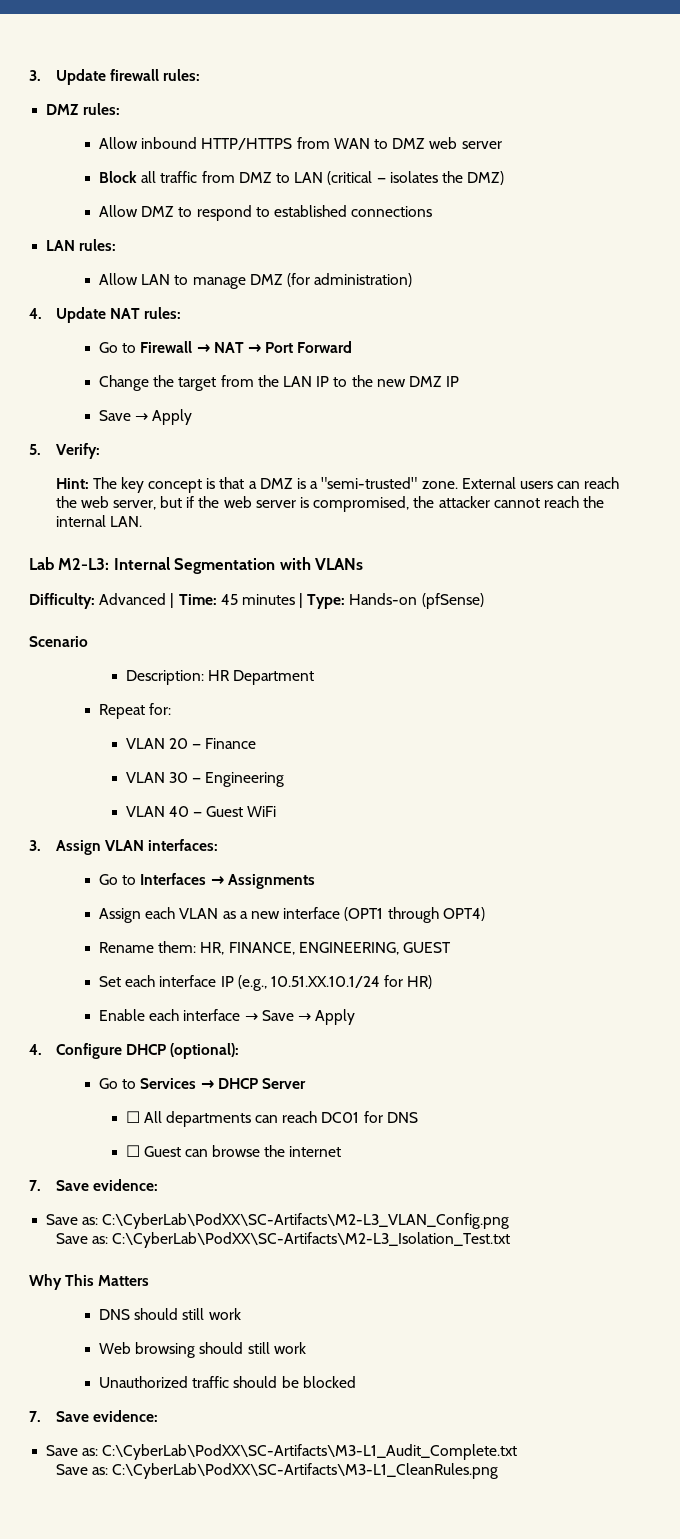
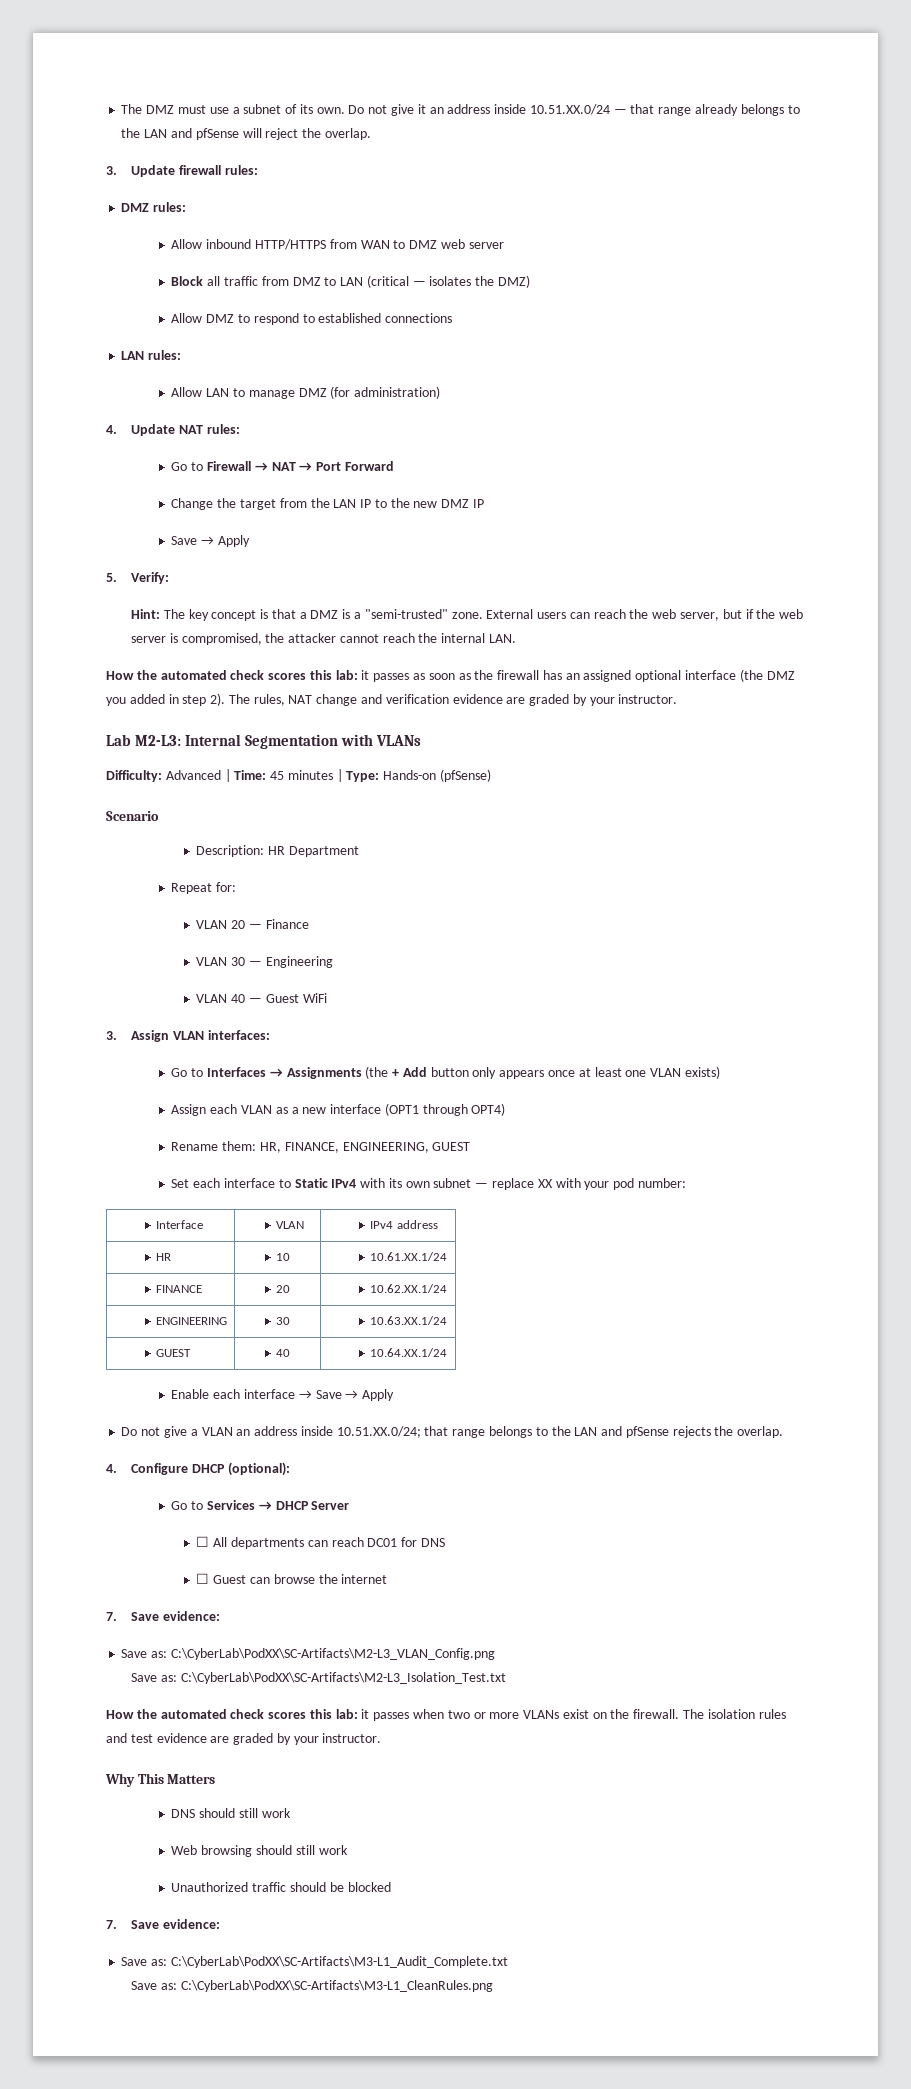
(29, 75) none -> [121,104,800,116] [121,128,371,140] The DMZ must use a subnet of its own. Do not give it an address inside 10.51.XX.0/24 — that range already belongs to the LAN and pfSense will reject the overlap. //
(142, 521) none -> [106,669,795,682] [106,693,678,706] // How the automated check scores this lab: it passes as soon as the firewall has an assigned optional interface (the DMZ you added in step 2). The rules, NAT change and verification evidence are graded by your instructor.
(315, 881) none -> [365,1066,720,1079] (the + Add button only appears once at least one VLAN exists)
[220,975,433,991] IP (e.g., 10.51.XX.10.1/24 for HR) -> [278,1178,686,1190] [156,1220,204,1229] [276,1221,305,1229] [370,1220,438,1229] [156,1253,172,1261] [276,1253,291,1261] [370,1252,448,1261] [156,1285,203,1293] [276,1285,291,1293] [370,1284,448,1293] [156,1317,228,1325] [276,1317,291,1325] [370,1316,448,1325] [156,1349,192,1357] [276,1349,291,1357] [370,1348,448,1357] to Static IPv4 with its own subnet — replace XX with your pod number: // Interface | VLAN | IPv4 address // HR | 10 | 10.61.XX.1/24 // FINANCE | 20 | 10.62.XX.1/24 // ENGINEERING | 30 | 10.63.XX.1/24 // GUEST | 40 | 10.64.XX.1/24
(356, 1017) none -> [121,1426,784,1438] // Do not give a VLAN an address inside 10.51.XX.0/24; that range belongs to the LAN and pfSense rejects the overlap.
(510, 1240) none -> [106,1709,786,1721] [106,1733,382,1745] // How the automated check scores this lab: it passes when two or more VLANs exist on the firewall. The isolation rules and test evidence are graded by your instructor.

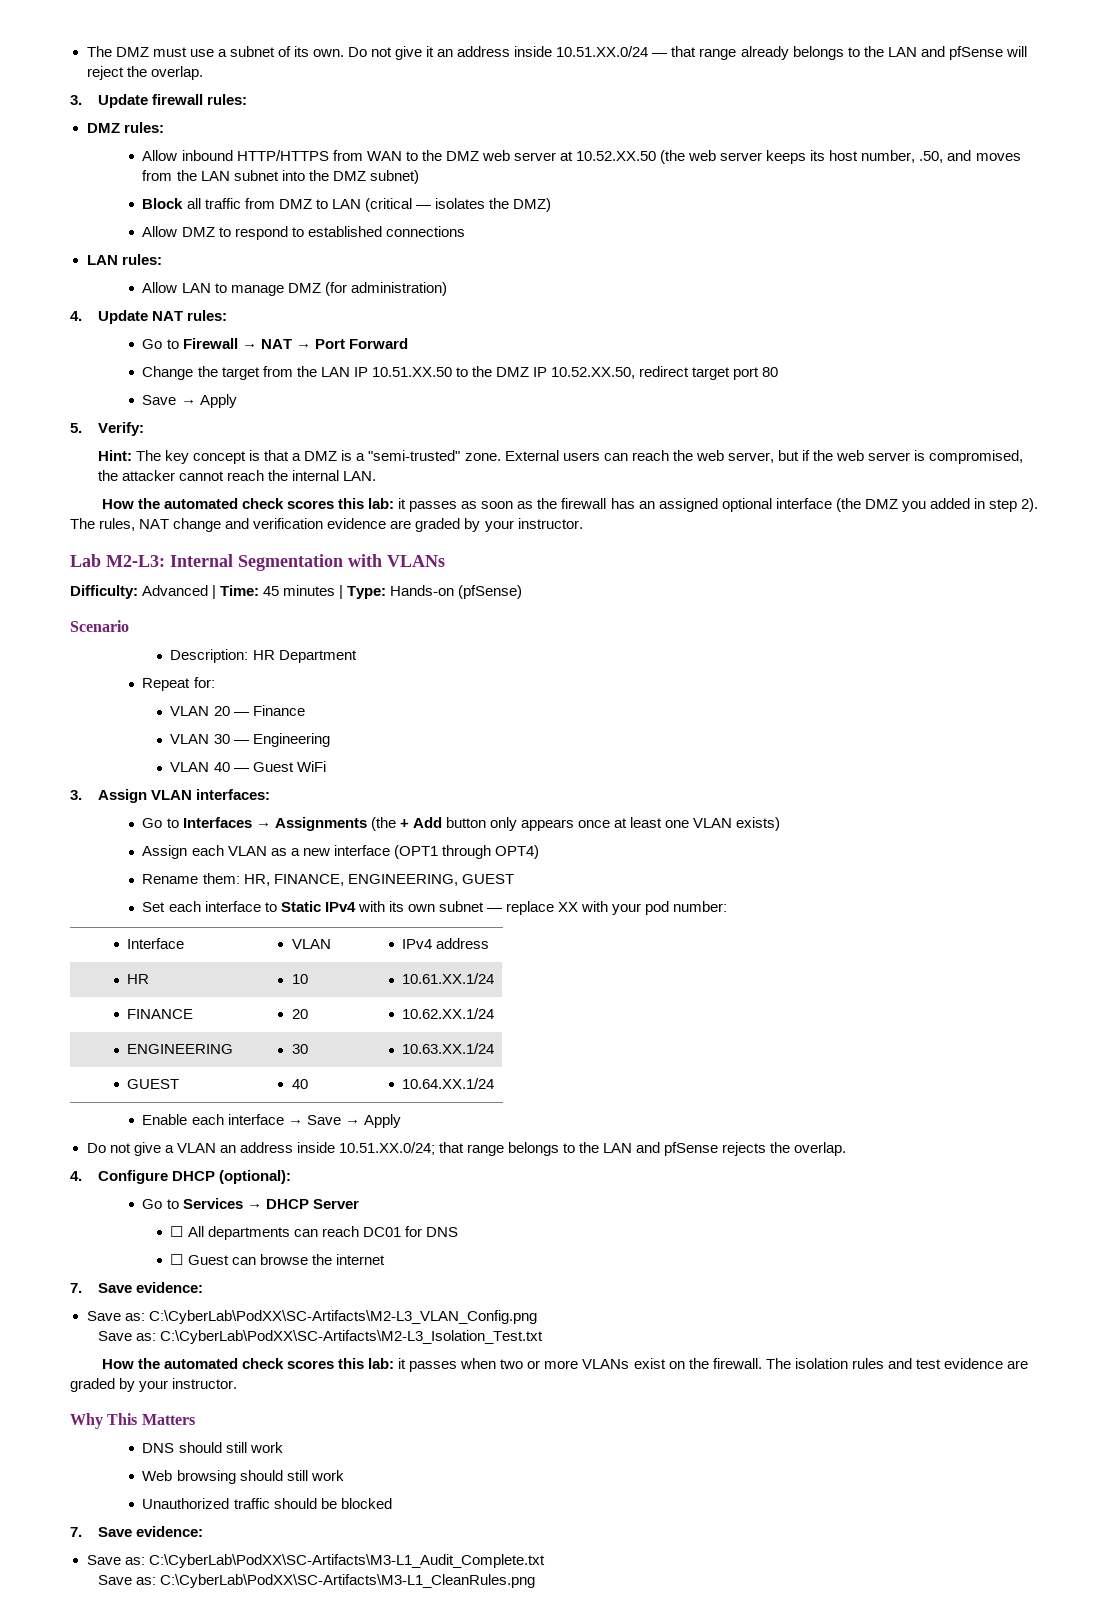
(406, 244) none -> [421,150,442,161] the
(504, 245) none -> [559,150,1021,164] [142,170,419,184] at 10.52.XX.50 (the web server keeps its host number, .50, and moves from the LAN subnet into the DMZ subnet)
[374,498,438,508] to the new -> [371,366,492,377] 10.51.XX.50 to the
(484, 503) none -> [551,366,779,380] 10.52.XX.50, redirect target port 80

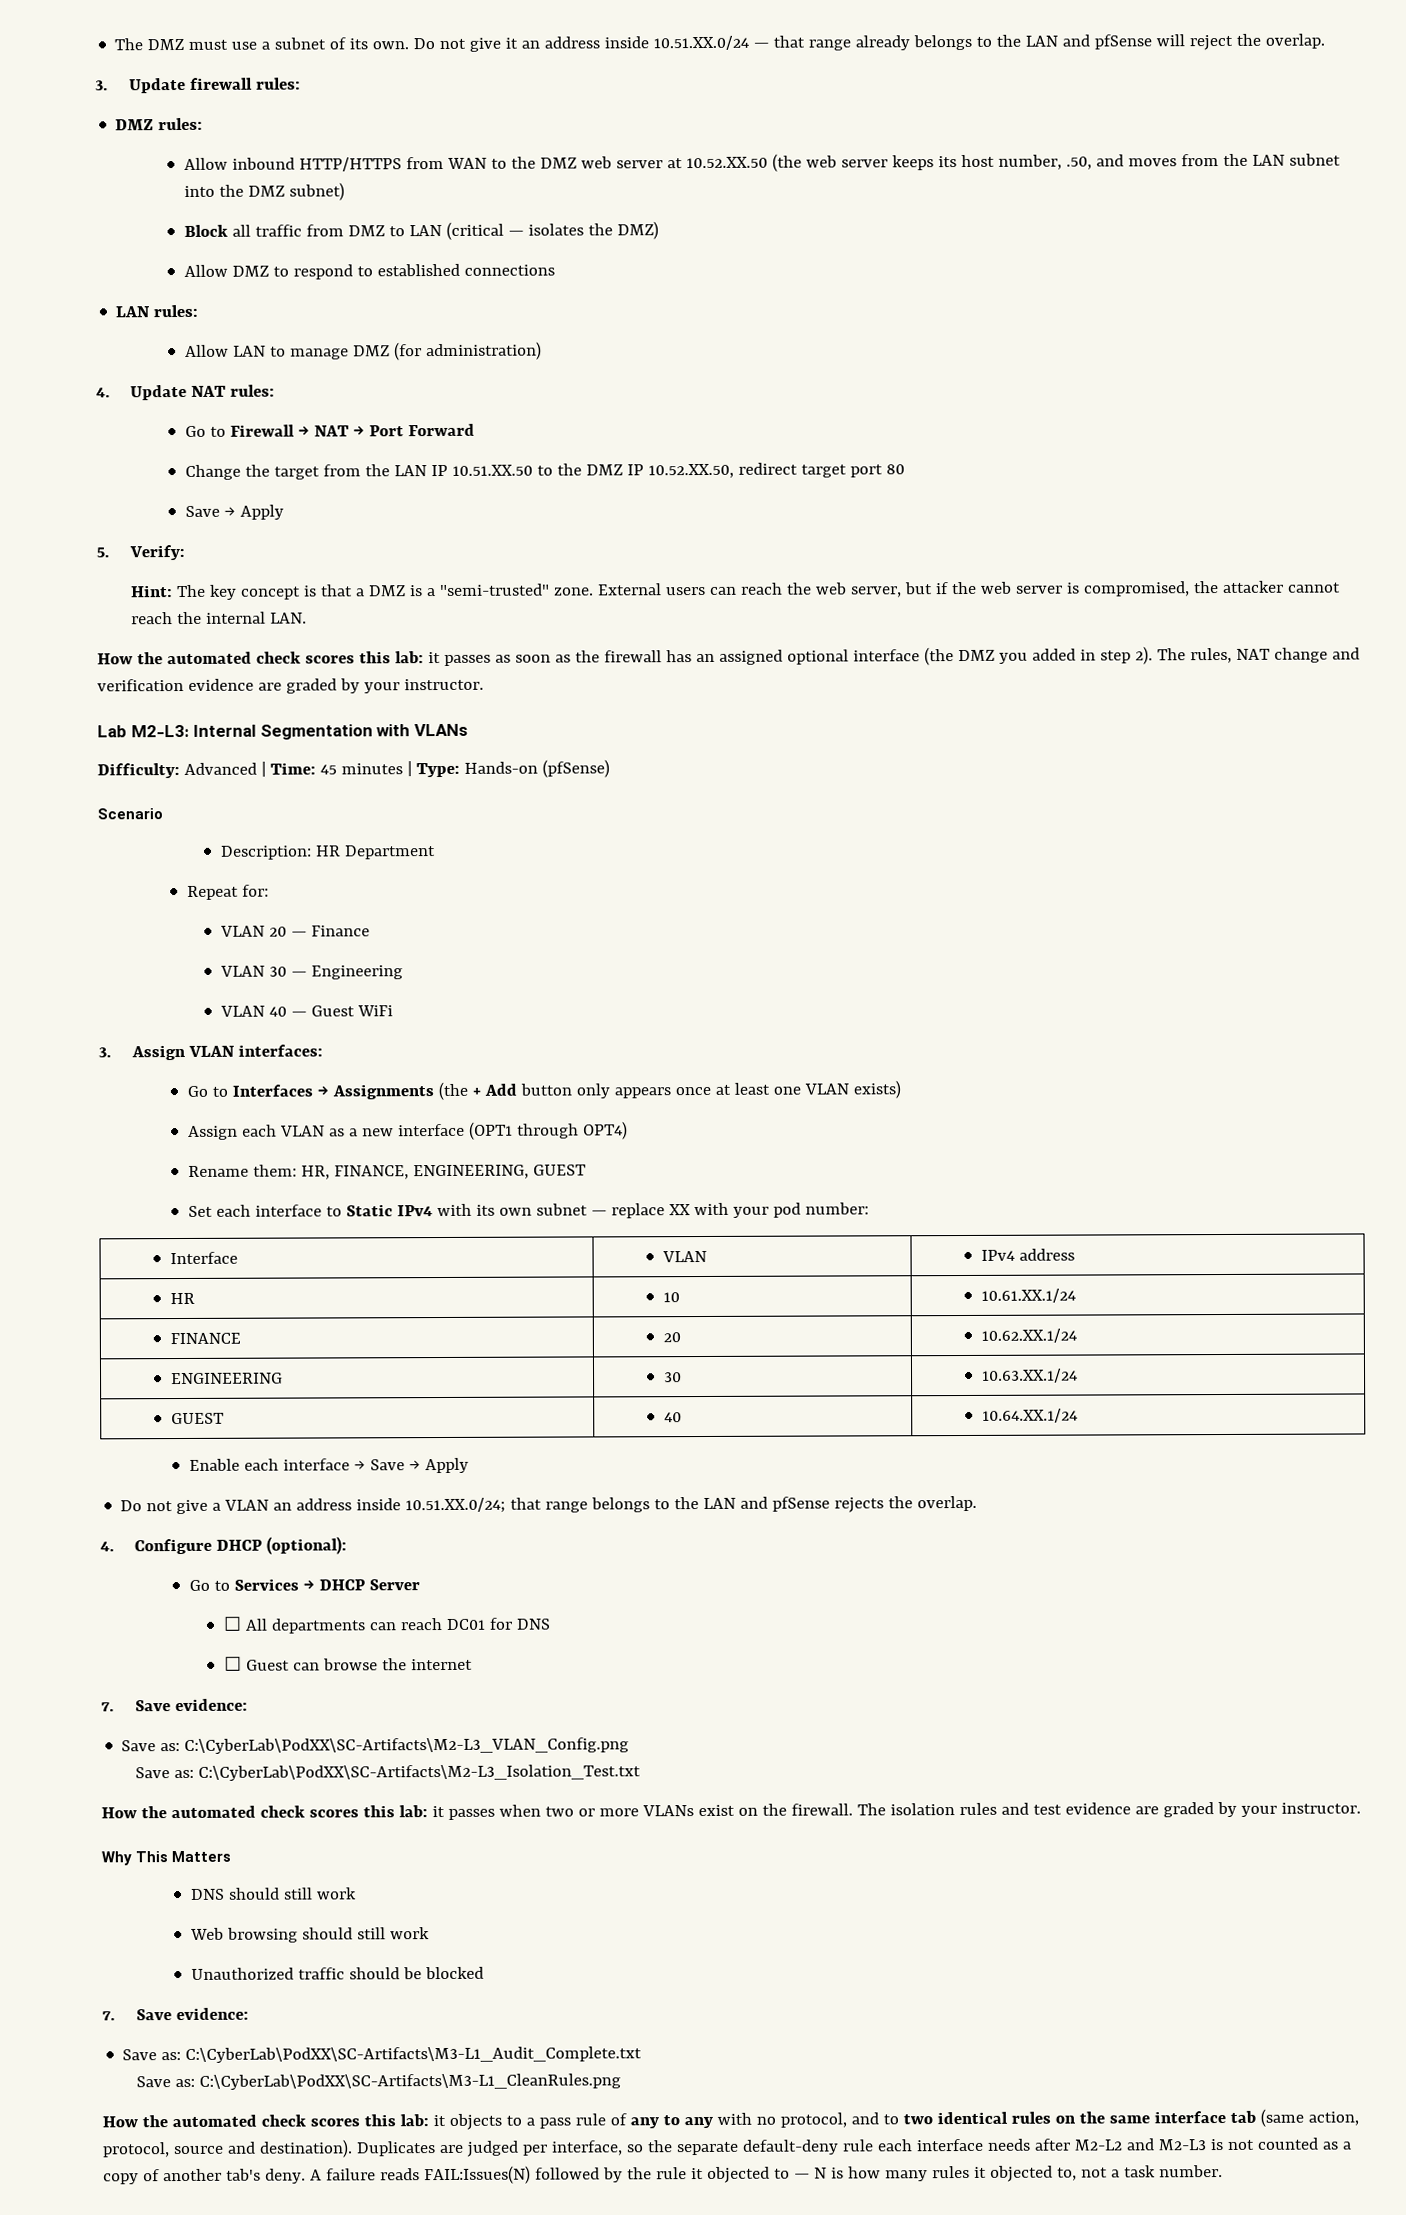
(536, 1581) none -> [102,2108,1359,2130] [102,2137,1352,2158] [103,2165,1223,2185] // How the automated check scores this lab: it objects to a pass rule of any to any with no protocol, and to two identical rules on the same interface tab (same action, protocol, source and destination). Duplicates are judged per interface, so the separate default-deny rule each interface needs after M2-L2 and M2-L3 is not counted as a copy of another tab's deny. A failure reads FAIL:Issues(N) followed by the rule it objected to — N is how many rules it objected to, not a task number.

